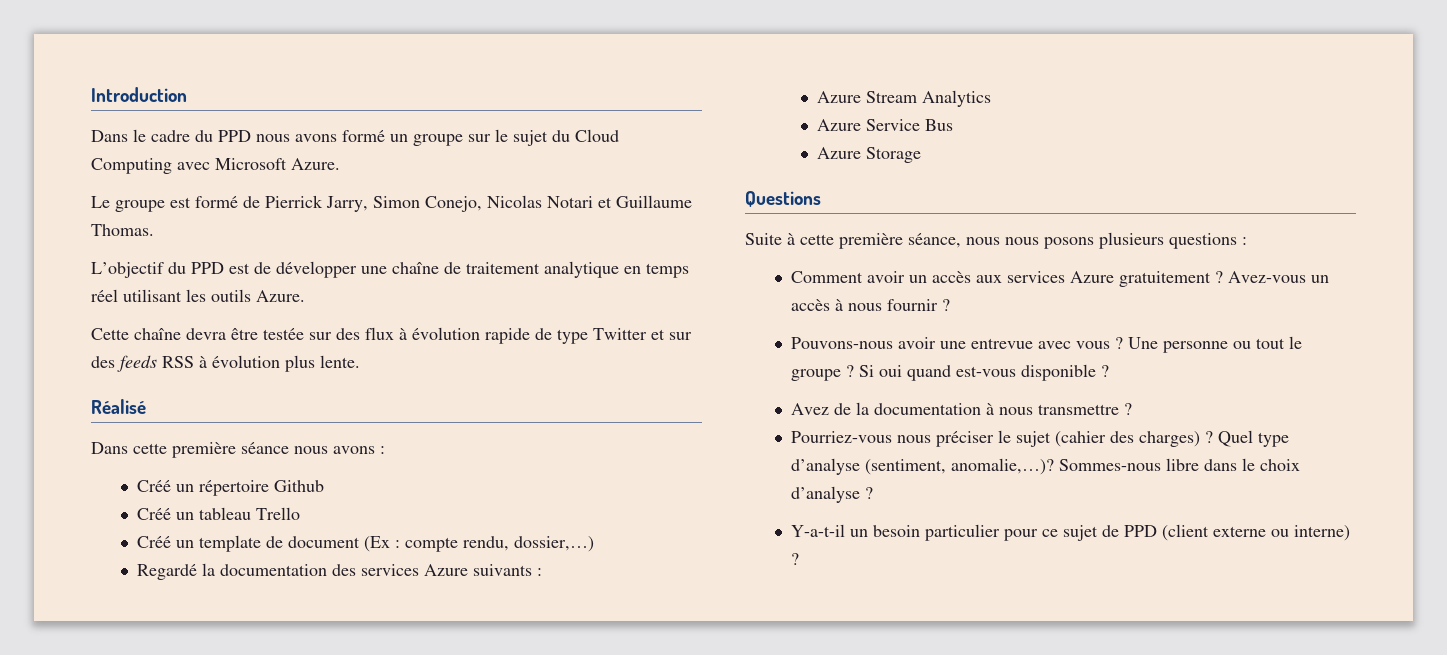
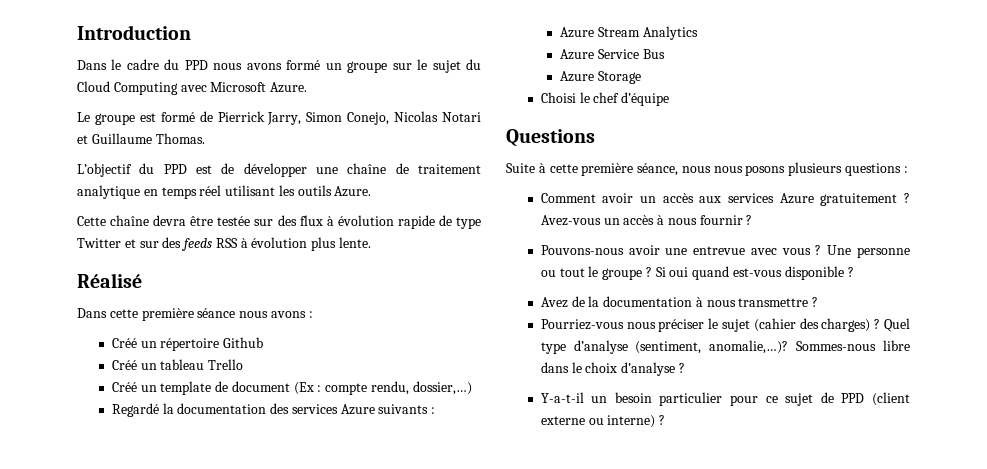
(921, 155) none -> [540,92,670,106] // Choisi le chef d’équipe

